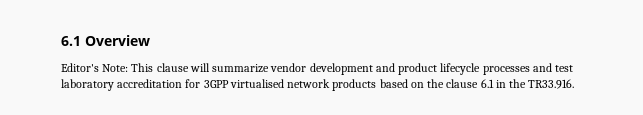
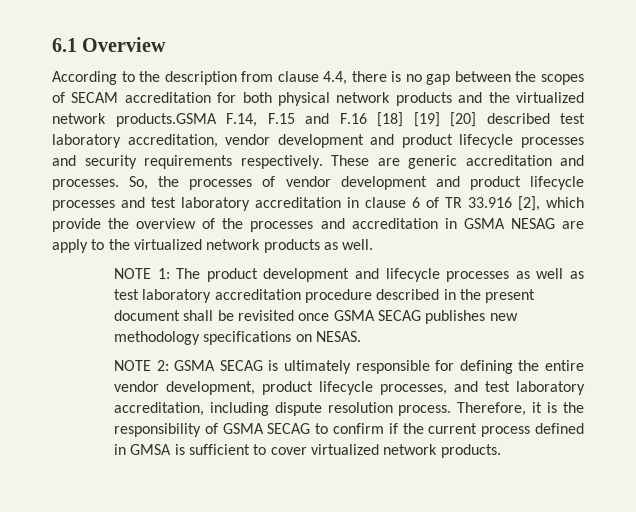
[61,63,270,73] Editor's Note: This clause will summarize -> [52,71,585,85] [52,92,584,106] [52,112,585,127] [52,134,584,148] [52,155,584,169] [52,176,276,190] According to the description from clause 4.4, there is no gap between the scopes of SECAM accreditation for both physical network products and the virtualized network products.GSMA F.14, F.15 and F.16 [18] [19] [20] described test laboratory accreditation, vendor development and product lifecycle processes and security requirements respectively. These are generic accreditation and processes. So, the processes of
[185,79,575,91] for 3GPP virtualised network products based on the clause 6.1 in the TR33.916. -> [347,196,584,211] [52,218,585,232] [52,239,374,253] [113,268,584,282] [113,289,536,303] [113,310,518,324] [113,331,361,345] [113,360,584,374] [113,381,585,395] [113,402,584,416] [113,423,585,437] [113,444,501,458] in clause 6 of TR 33.916 [2], which provide the overview of the processes and accreditation in GSMA NESAG are apply to the virtualized network products as well. // NOTE 1: The product development and lifecycle processes as well as test laboratory accreditation procedure described in the present document shall be revisited once GSMA SECAG publishes new methodology specifications on NESAS. // NOTE 2: GSMA SECAG is ultimately responsible for defining the entire vendor development, product lifecycle processes, and test laboratory accreditation, including dispute resolution process. Therefore, it is the responsibility of GSMA SECAG to confirm if the current process defined in GMSA is sufficient to cover virtualized network products.

